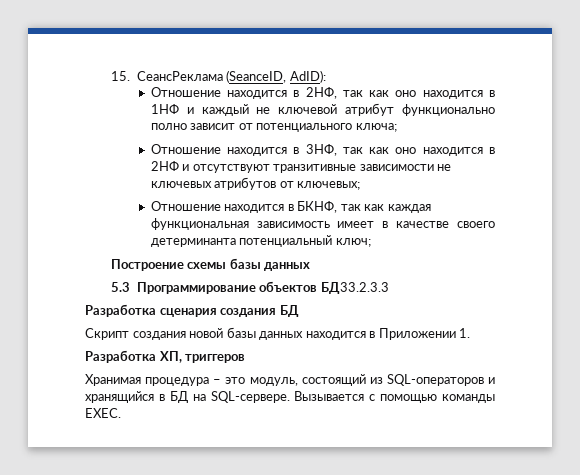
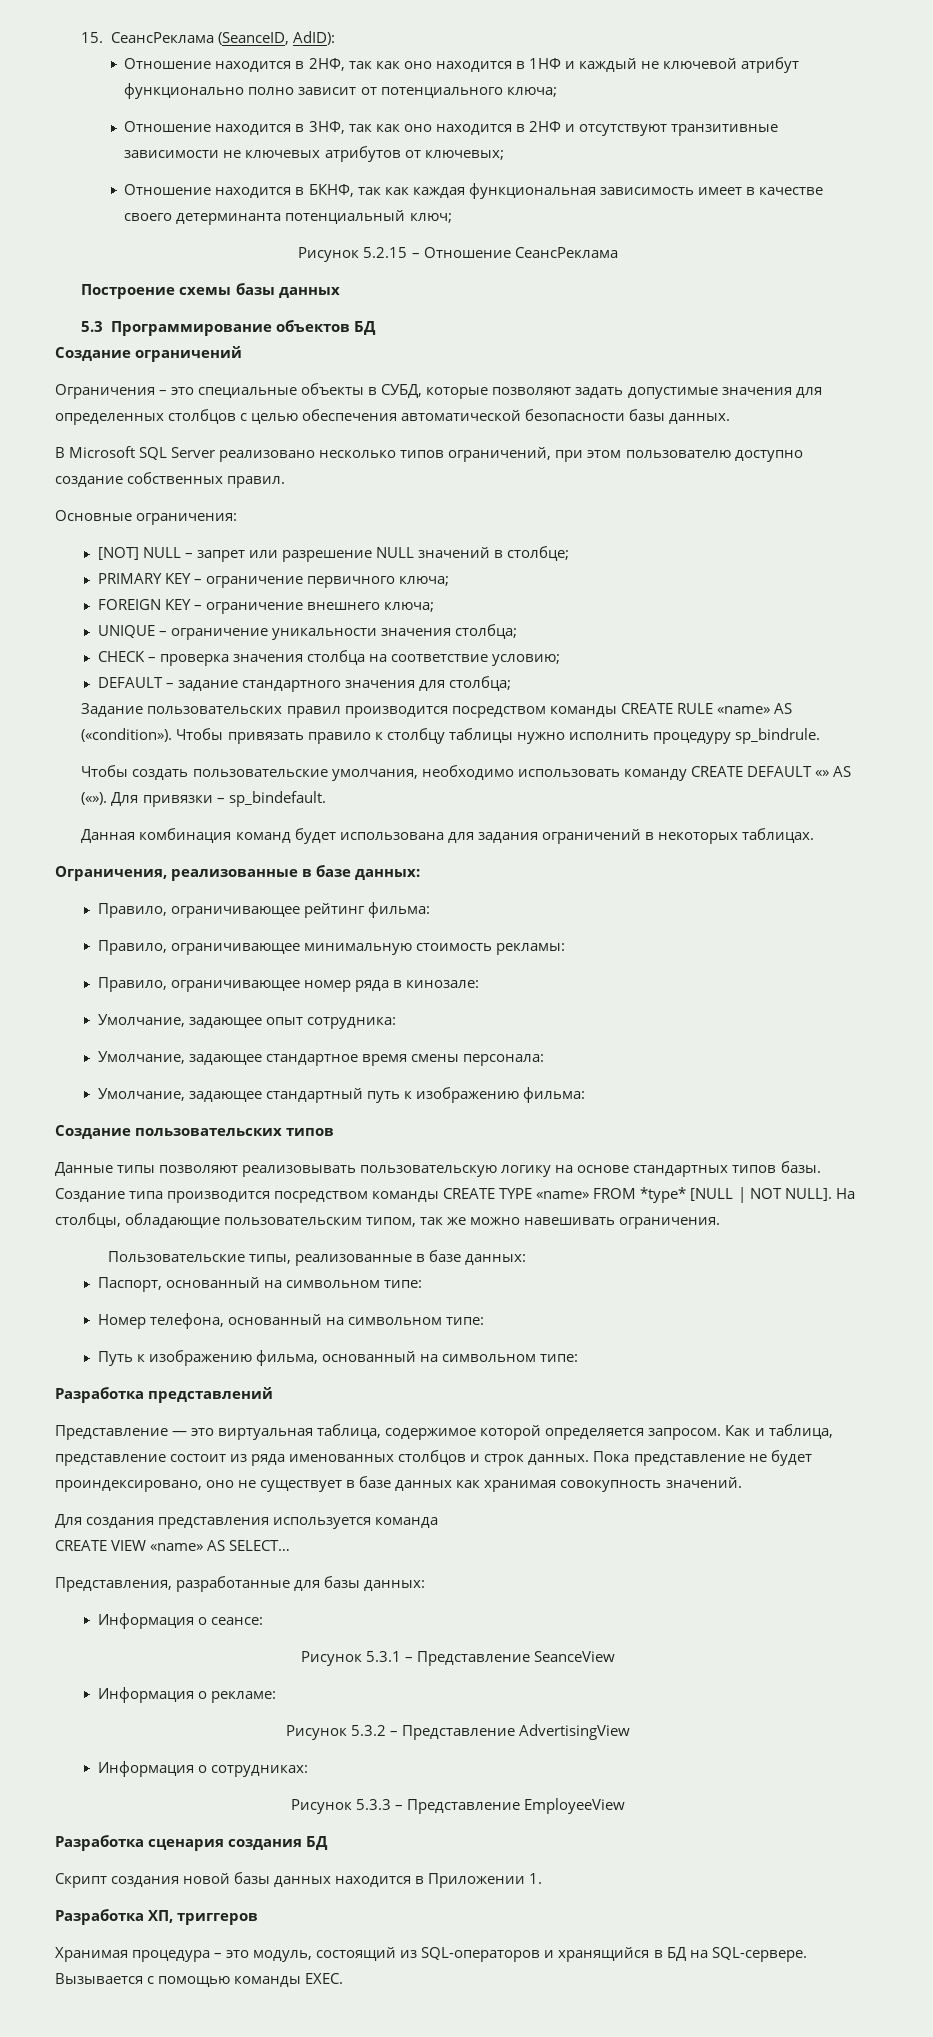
(371, 242) none -> [298,247,618,262] // Рисунок 5.2.15 – Отношение СеансРеклама
[320,282,389,294] БД33.2.3.3 -> [354,321,377,335] [55,346,243,362] [55,383,822,399] [55,409,731,425] [55,446,803,462] [55,472,286,488] [55,510,238,525] [97,546,570,562] [97,573,450,588] [97,599,435,614] [97,624,518,640] [97,650,561,666] [97,676,512,692] [81,703,792,718] [81,728,820,744] [81,765,851,781] [81,791,326,807] [81,828,814,844] [55,865,421,881] [97,902,431,918] [97,940,566,955] [97,977,480,992] [97,1014,397,1029] [97,1051,545,1066] [97,1087,586,1103] [55,1125,335,1139] [55,1161,821,1177] [55,1187,855,1203] [55,1213,721,1229] [107,1250,527,1266] [97,1277,423,1292] [97,1313,485,1329] [97,1350,579,1366] [55,1387,274,1403] [55,1424,833,1440] [55,1450,812,1466] [55,1476,742,1492] [55,1514,439,1529] [55,1540,291,1551] [55,1576,426,1592] [97,1613,264,1629] [300,1651,616,1666] [97,1687,277,1703] [285,1724,631,1740] [97,1761,309,1777] [290,1798,626,1814] БД // Создание ограничений // Ограничения – это специальные объекты в СУБД, которые позволяют задать допустимые значения для определенных столбцов с целью обеспечения автоматической безопасности базы данных. // В Microsoft SQL Server реализовано несколько типов ограничений, при этом пользователю доступно создание собственных правил. // Основные ограничения: // [NOT] NULL – запрет или разрешение NULL значений в столбце; // PRIMARY KEY – ограничение первичного ключа; // FOREIGN KEY – ограничение внешнего ключа; // UNIQUE – ограничение уникальности значения столбца; // CHECK – проверка значения столбца на соответствие условию; // DEFAULT – задание стандартного значения для столбца; // Задание пользовательских правил производится посредством команды CREATE RULE «name» AS («condition»). Чтобы привязать правило к столбцу таблицы нужно исполнить процедуру sp_bindrule. // Чтобы создать пользовательские умолчания, необходимо использовать команду CREATE DEFAULT «» AS («»). Для привязки – sp_bindefault. // Данная комбинация команд будет использована для задания ограничений в некоторых таблицах. // Ограничения, реализованные в базе данных: // Правило, ограничивающее рейтинг фильма: // Правило, ограничивающее минимальную стоимость рекламы: // Правило, ограничивающее номер ряда в кинозале: // Умолчание, задающее опыт сотрудника: // Умолчание, задающее стандартное время смены персонала: // Умолчание, задающее стандартный путь к изображению фильма: // Создание пользовательских типов // Данные типы позволяют реализовывать пользовательскую логику на основе стандартных типов базы. Создание типа производится посредством команды CREATE TYPE «name» FROM *type* [NULL | NOT NULL]. На столбцы, обладающие пользовательским типом, так же можно навешивать ограничения. // Пользовательские типы, реализованные в базе данных: // Паспорт, основанный на символьном типе: // Номер телефона, основанный на символьном типе: // Путь к изображению фильма, основанный на символьном типе: // Разработка представлений // Представление — это виртуальная таблица, содержимое которой определяется запросом. Как и таблица, представление состоит из ряда именованных столбцов и строк данных. Пока представление не будет проиндексировано, оно не существует в базе данных как хранимая совокупность значений. // Для создания представления используется команда // CREATE VIEW «name» AS SELECT… // Представления, разработанные для базы данных: // Информация о сеансе: // Рисунок 5.3.1 – Представление SeanceView // Информация о рекламе: // Рисунок 5.3.2 – Представление AdvertisingView // Информация о сотрудниках: // Рисунок 5.3.3 – Представление EmployeeView

